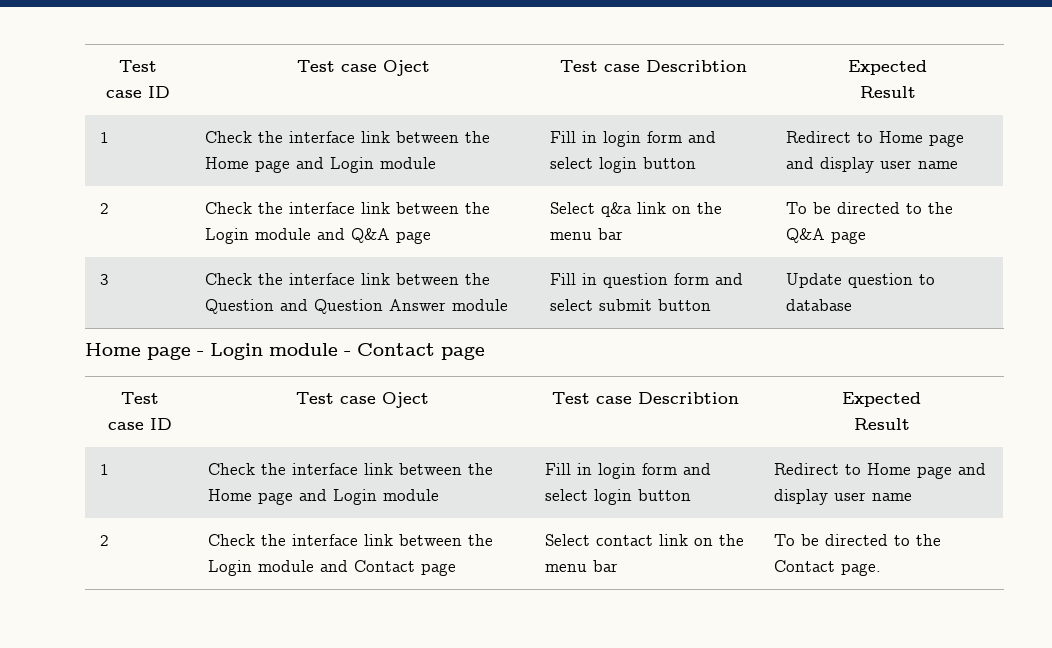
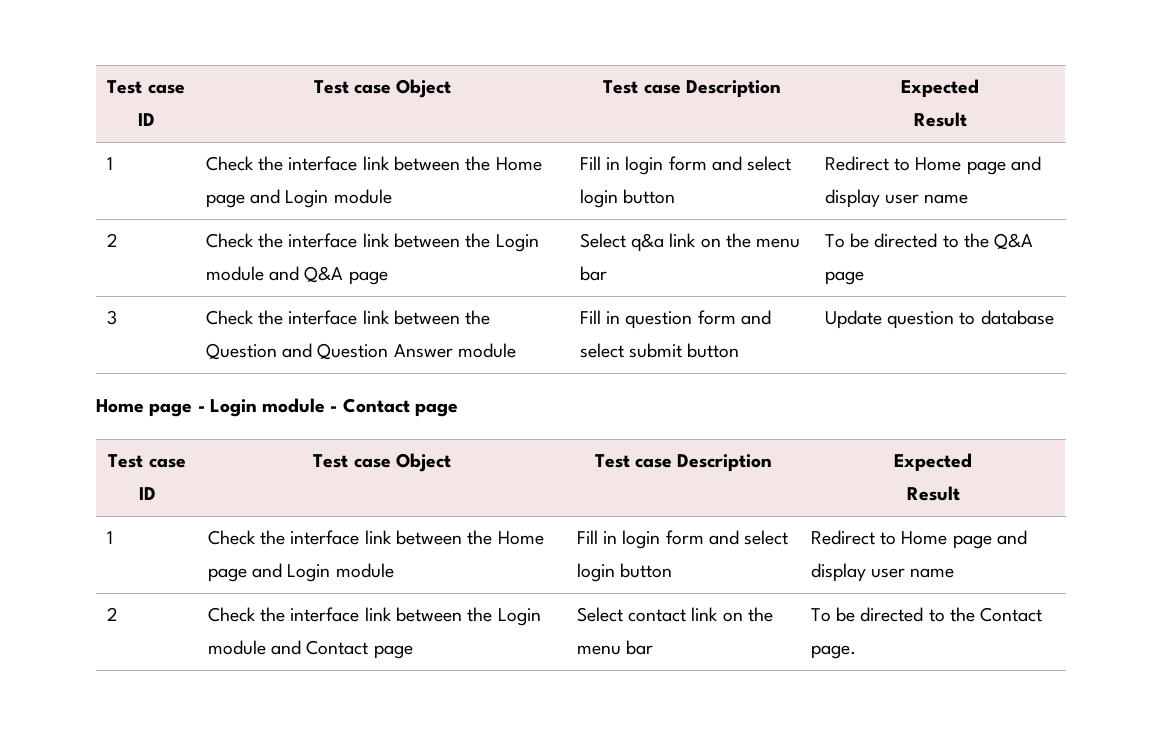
[119,60,157,72] [106,86,170,98] [296,60,430,76] [560,60,747,72] Test case ID | Test case Oject | Test case Describtion -> [107,80,185,94] [137,113,155,126] [313,79,452,98] [603,80,781,98] Test case ID | Test case Object | Test case Description
[381,392,429,408] [551,392,739,404] Oject | Test case Describtion -> [395,453,451,472] [594,454,773,472] Object | Test case Description

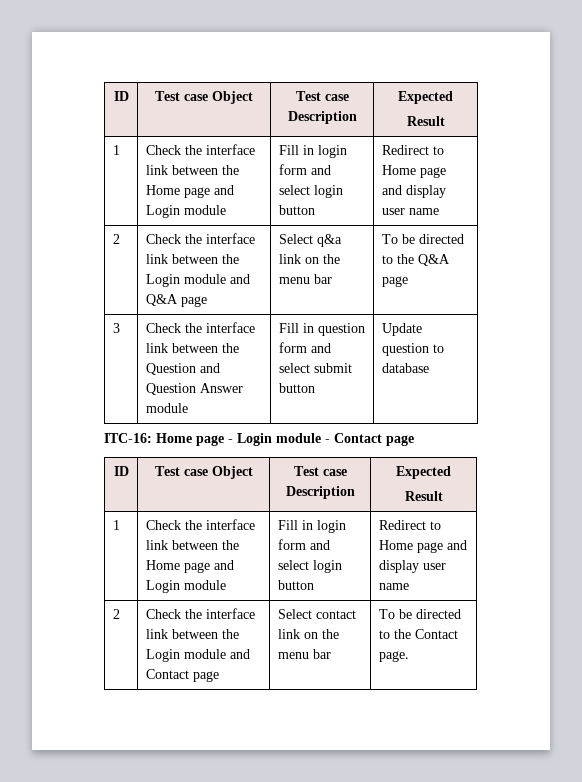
[107,80,185,94] Test case -> (113, 96) none
(1054, 317) none -> [104,433,152,443] ITC-16:
[108,454,186,468] Test case -> (414, 440) none

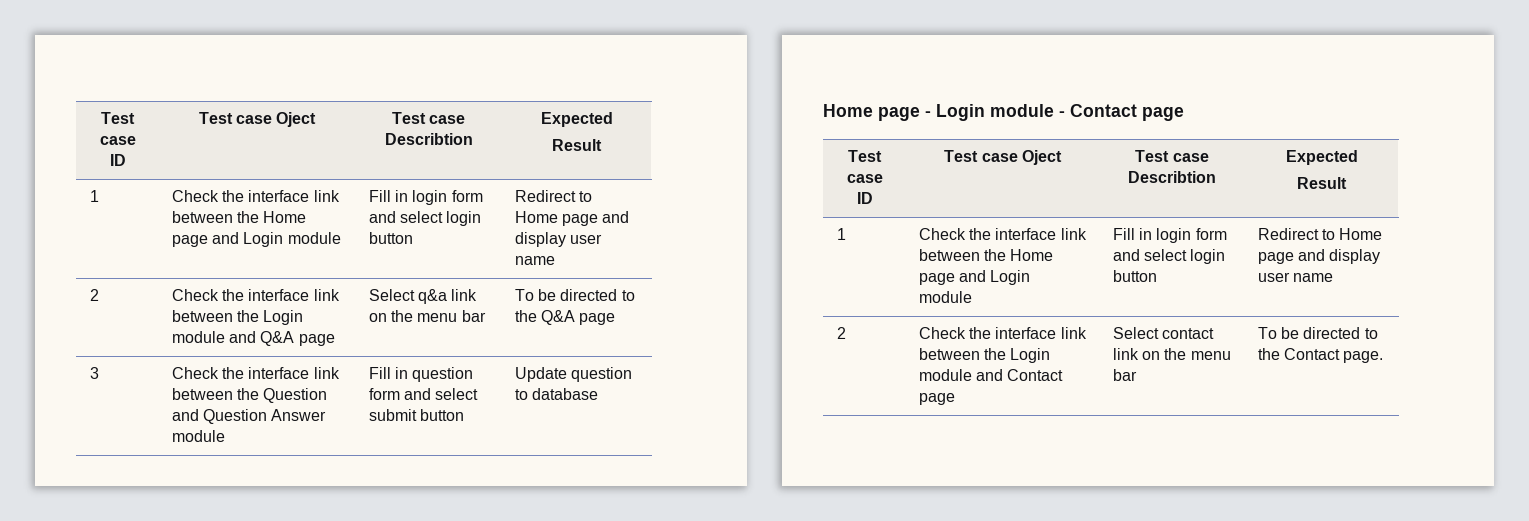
[113,91,129,101] [155,91,253,104] [295,91,349,101] [287,111,357,124] ID | Test case Object | Test case Description -> [101,112,135,124] [99,136,136,145] [109,154,126,166] [198,112,317,127] [391,112,466,124] [384,133,473,145] Test case ID | Test case Oject | Test case Describtion
[104,433,152,443] ITC-16: -> (598, 394) none
[113,466,129,476] [154,466,253,479] [293,466,347,476] [285,486,355,499] ID | Test case Object | Test case Description -> [848,150,882,162] [846,174,883,183] [856,192,873,204] [944,150,1062,165] [1135,150,1209,162] [1128,171,1216,183] Test case ID | Test case Oject | Test case Describtion

